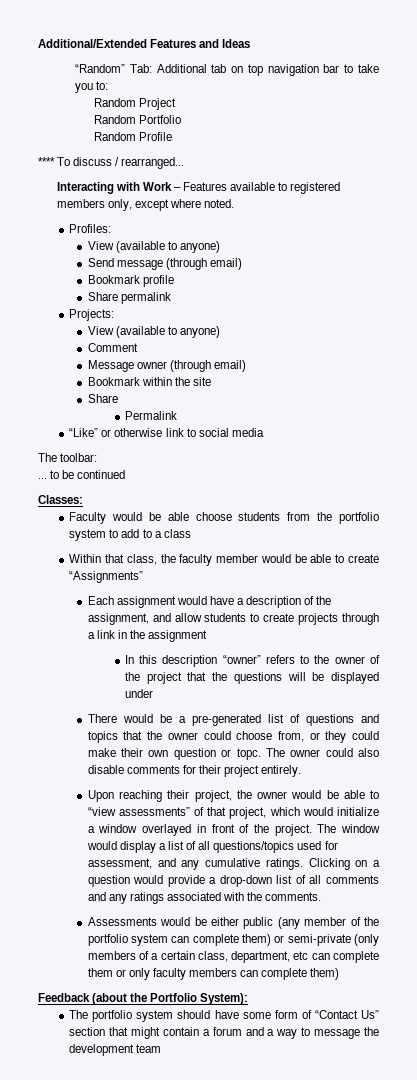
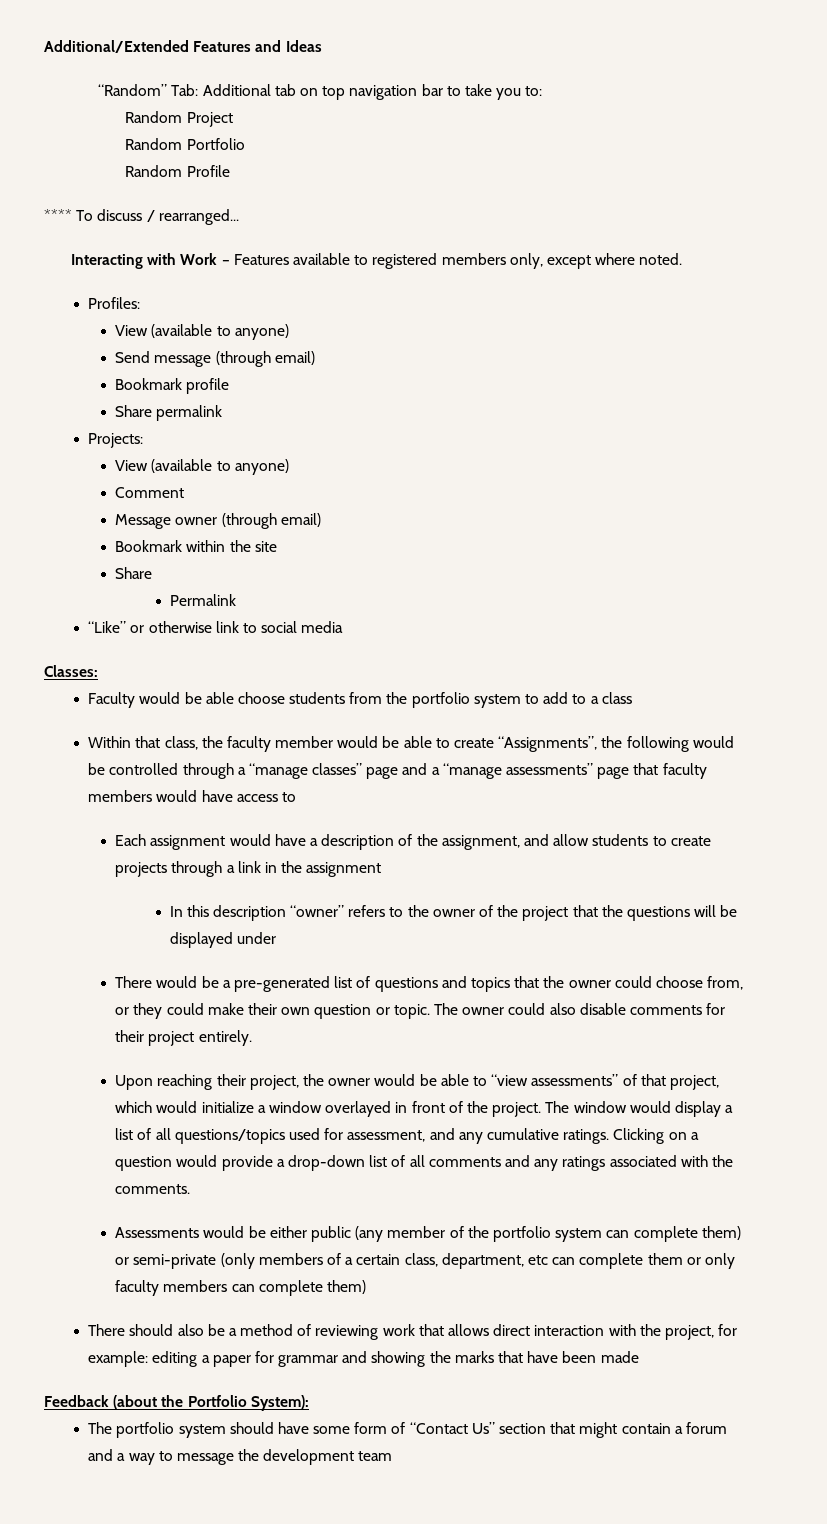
[38,453,98,462] [38,470,126,479] // The toolbar: // ... to be continued -> (344, 627) none
[69,571,144,583] “Assignments” -> [498,736,734,752] [88,763,707,779] [88,790,296,802] “Assignments”, the following would be controlled through a “manage classes” page and a “manage assessments” page that faculty members would have access to
[236,748,261,760] topc. -> [393,1004,430,1019] topic.
(340, 974) none -> [88,1324,738,1340] [88,1351,639,1367] // There should also be a method of reviewing work that allows direct interaction with the project, for example: editing a paper for grammar and showing the marks that have been made

